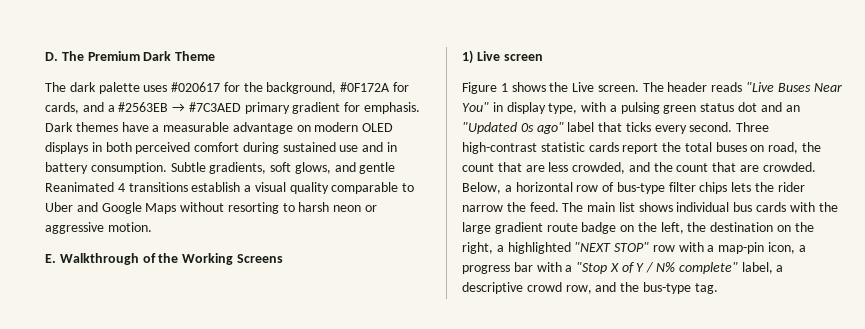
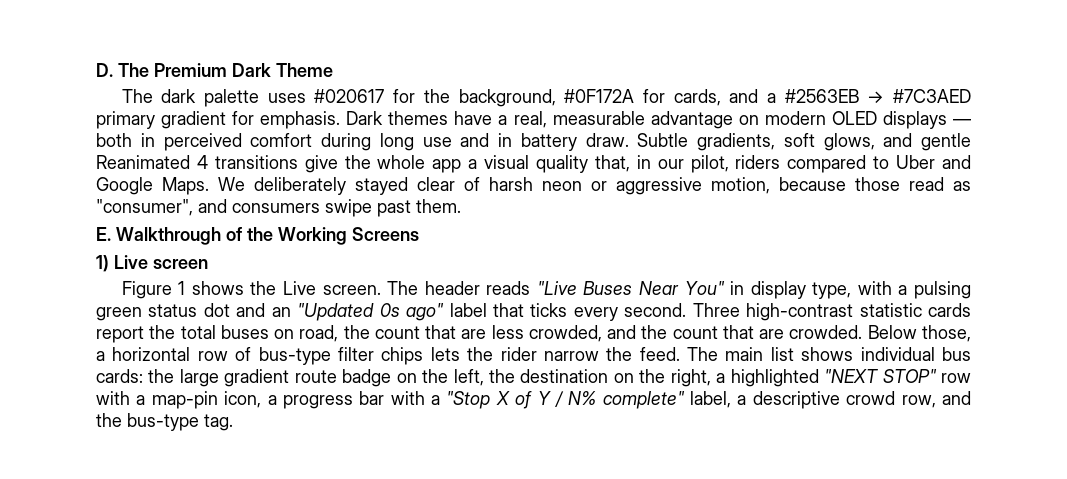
(160, 128) none -> [513,111,547,128] real,
[91,142,132,152] in both -> [953,119,972,125] [96,133,155,147] — both in
[282,142,336,152] sustained -> [379,133,414,151] long
[90,162,167,174] consumption. -> [585,133,629,147] draw.
[191,182,415,194] [45,202,378,214] [45,222,152,234] establish a visual quality comparable to Uber and Google Maps without resorting to harsh neon or aggressive motion. -> [304,155,972,173] [96,177,971,195] [96,199,461,217] give the whole app a visual quality that, in our pilot, riders compared to Uber and Google Maps. We deliberately stayed clear of harsh neon or aggressive motion, because those read as "consumer", and consumers swipe past them.
[462,182,501,194] Below, -> [867,325,972,342] Below those,
[756,202,815,212] cards with -> [96,369,143,383] cards:

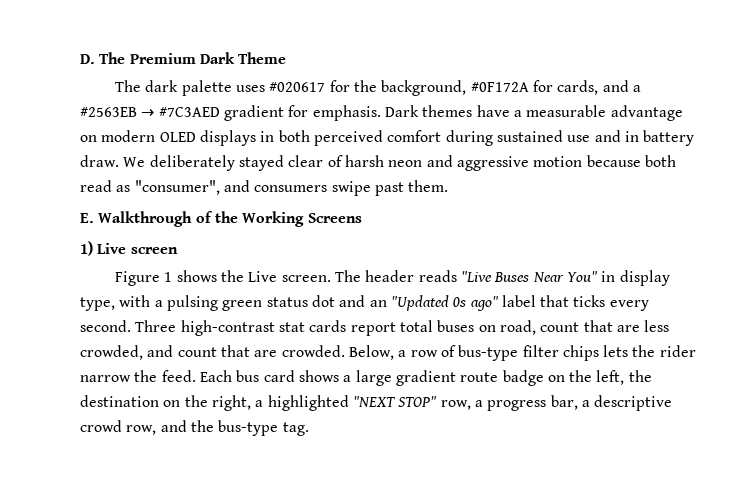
[96,111,155,129] primary -> (220, 112) none
[513,111,547,128] real, -> (522, 113) none
[953,119,972,125] [96,133,155,147] — both in -> [260,130,310,142] in both
[379,133,414,151] long -> [496,130,563,142] sustained
[637,133,971,151] [96,155,972,173] [96,177,209,195] Subtle gradients, soft glows, and gentle Reanimated 4 transitions give the whole app a visual quality that, in our pilot, riders compared to Uber and Google Maps. -> (119, 161) none
[591,177,900,195] or aggressive motion, because those -> [426,155,676,171] and aggressive motion because both
[859,303,922,317] statistic -> [278,322,305,332] stat
[149,325,176,339] the -> (396, 329) none
[343,325,370,339] the -> (536, 327) none
[641,325,668,339] the -> (174, 351) none
[867,325,972,342] [96,347,191,361] Below those, a horizontal -> [348,345,407,360] Below, a
[687,347,972,361] [96,369,175,383] The main list shows individual bus cards: the -> [199,370,352,382] Each bus card shows a
[941,373,972,383] [96,391,732,409] row with a map-pin icon, a progress bar with a "Stop X of Y / N% complete" label, -> [440,395,578,411] row, a progress bar,

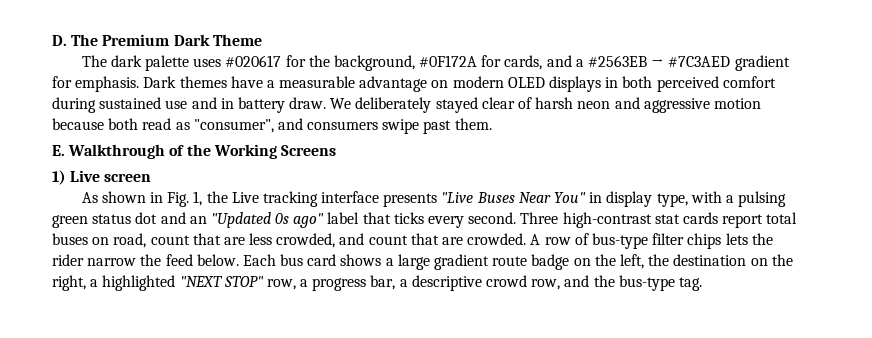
[115,270,457,286] Figure 1 shows the Live screen. The header reads -> [81,191,438,207] As shown in Fig. 1, the Live tracking interface presents
[348,345,407,360] Below, a -> [530,234,541,245] A
[161,370,196,382] feed. -> [165,254,239,266] feed below.

